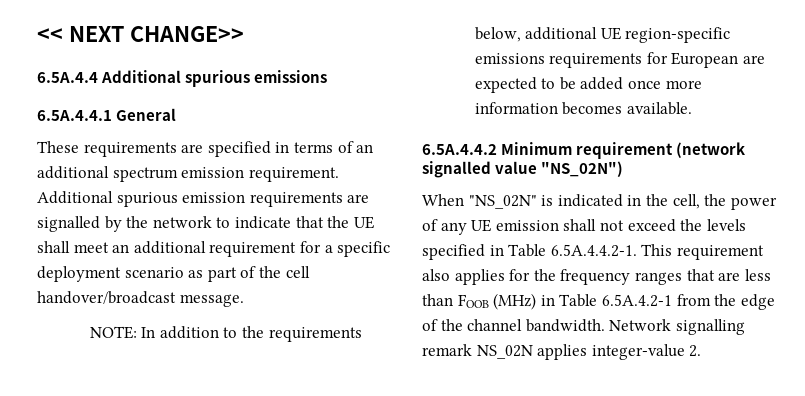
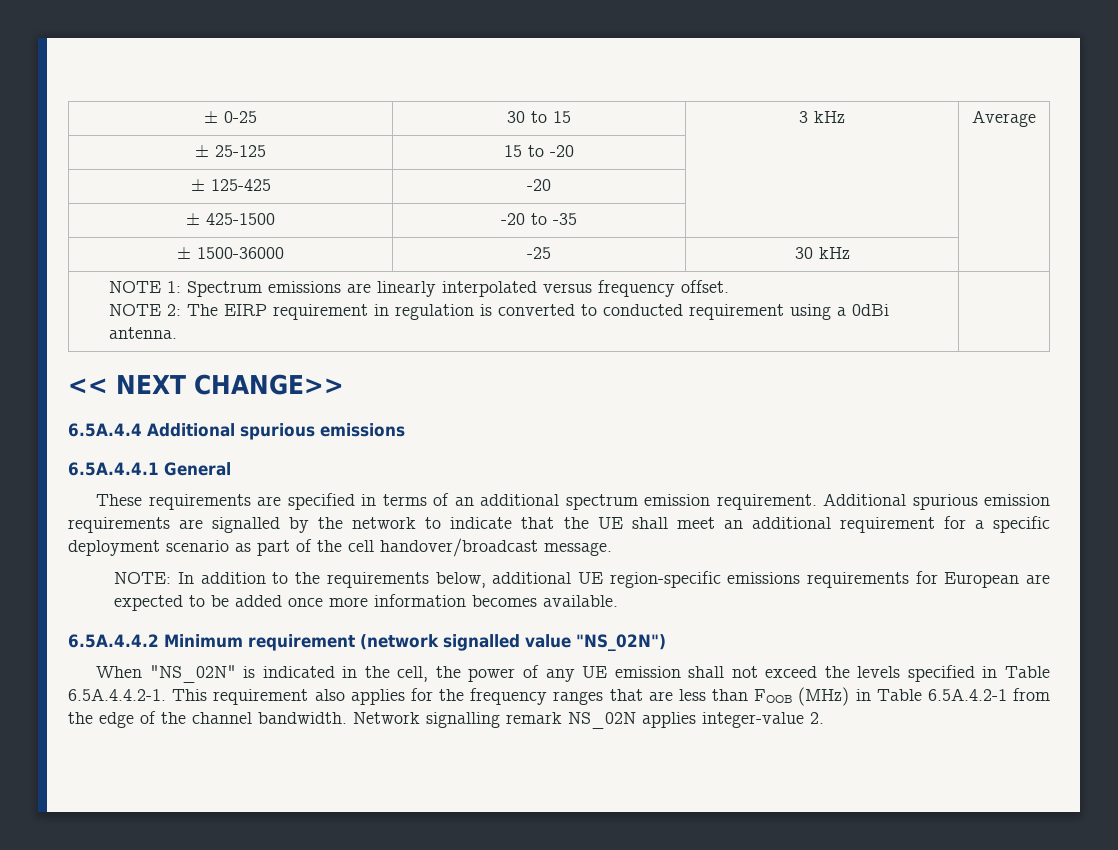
(37, 35) none -> [204,111,257,123] [507,111,571,123] [799,111,845,123] [972,110,1036,127] [195,145,266,157] [504,145,574,157] [190,179,271,191] [527,179,551,191] [186,213,275,225] [501,213,577,225] [177,247,284,259] [527,247,551,259] [794,247,850,259] [108,280,729,297] [108,304,889,320] [108,327,177,339] ± 0-25 | 30 to 15 | 3 kHz | Average // ± 25-125 | 15 to -20 | | // ± 125-425 | -20 | | // ± 425-1500 | -20 to -35 | | // ± 1500-36000 | -25 | 30 kHz | // NOTE 1: Spectrum emissions are linearly interpolated versus frequency offset. // NOTE 2: The EIRP requirement in regulation is converted to conducted requirement using a 0dBi antenna. | //

